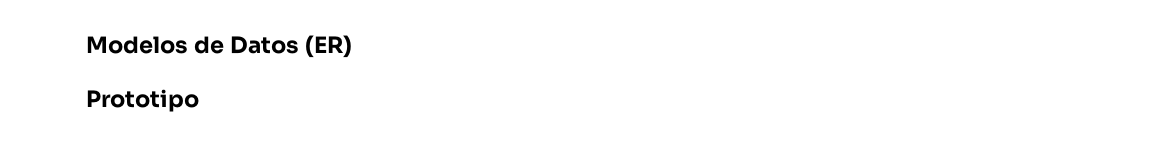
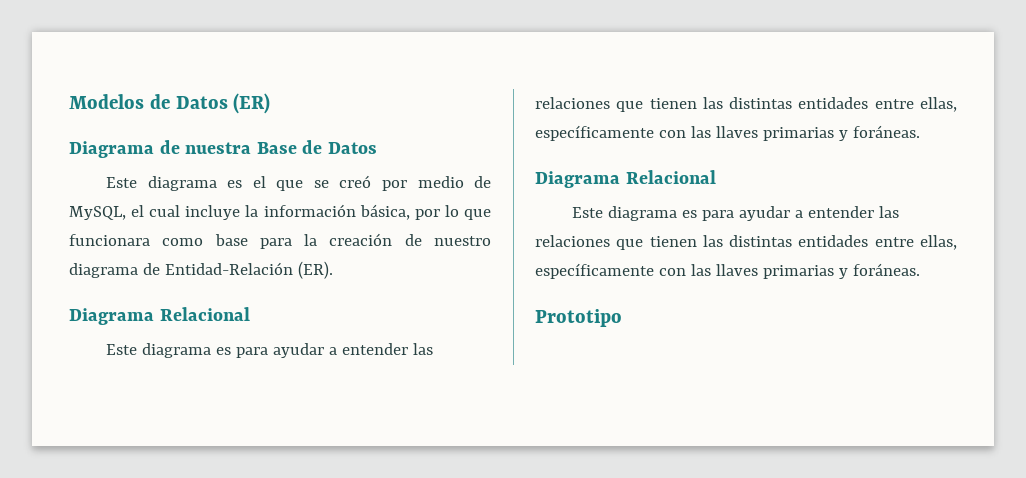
(353, 46) none -> [69,140,377,158] [106,175,491,191] [69,204,491,220] [69,233,491,249] [69,261,333,279] [69,307,250,325] [106,343,434,358] [535,97,957,112] [535,125,920,141] [535,170,716,188] [572,206,900,221] [535,235,957,250] [535,263,920,279] // Diagrama de nuestra Base de Datos // Este diagrama es el que se creó por medio de MySQL, el cual incluye la información básica, por lo que funcionara como base para la creación de nuestro diagrama de Entidad-Relación (ER). // Diagrama Relacional // Este diagrama es para ayudar a entender las relaciones que tienen las distintas entidades entre ellas, específicamente con las llaves primarias y foráneas. // Diagrama Relacional // Este diagrama es para ayudar a entender las relaciones que tienen las distintas entidades entre ellas, específicamente con las llaves primarias y foráneas.

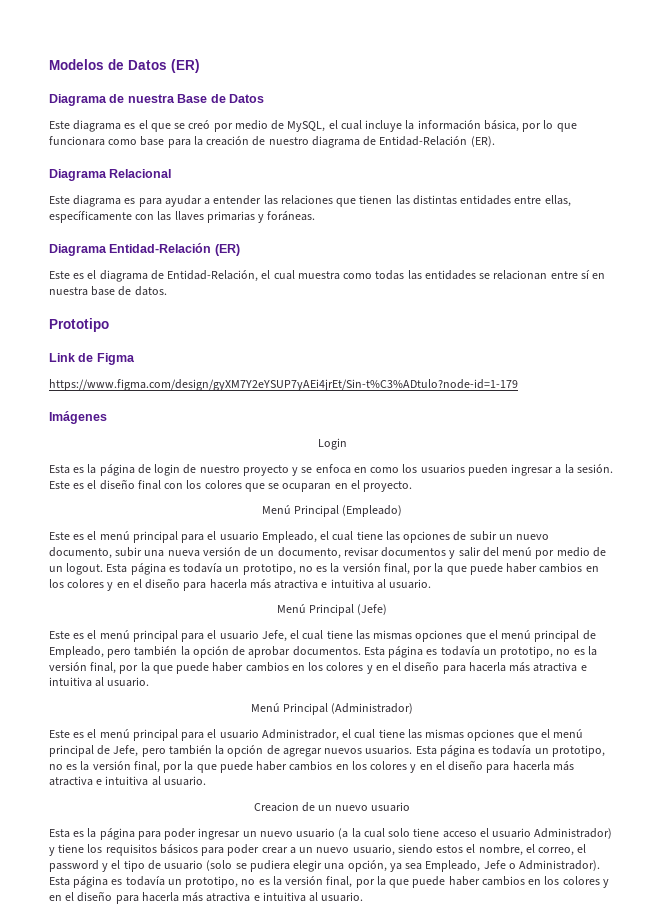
[625,170,716,184] [572,206,900,221] [535,235,957,250] [535,263,920,279] [535,309,622,327] Relacional // Este diagrama es para ayudar a entender las relaciones que tienen las distintas entidades entre ellas, específicamente con las llaves primarias y foráneas. // Prototipo -> [109,243,240,256] [49,270,606,282] [49,286,167,296] [49,318,109,332] [49,353,135,365] [49,379,518,391] [49,411,107,424] [317,438,347,450] [49,464,613,476] [49,479,413,492] [261,505,403,517] [49,531,550,543] [49,547,606,559] [49,563,599,575] [49,578,432,591] [276,604,388,616] [49,630,596,642] [49,646,597,658] [49,661,587,674] [49,677,150,687] [250,703,414,715] [49,729,584,741] [49,745,605,757] [49,760,574,773] [49,776,206,786] [253,802,411,812] [49,828,613,840] [49,844,587,856] [49,860,601,872] [49,876,609,888] [49,891,364,904] Entidad-Relación (ER) // Este es el diagrama de Entidad-Relación, el cual muestra como todas las entidades se relacionan entre sí en nuestra base de datos. // Prototipo // Link de Figma // https://www.figma.com/design/gyXM7Y2eYSUP7yAEi4jrEt/Sin-t%C3%ADtulo?node-id=1-179 // Imágenes // Login // Esta es la página de login de nuestro proyecto y se enfoca en como los usuarios pueden ingresar a la sesión. Este es el diseño final con los colores que se ocuparan en el proyecto. // Menú Principal (Empleado) // Este es el menú principal para el usuario Empleado, el cual tiene las opciones de subir un nuevo documento, subir una nueva versión de un documento, revisar documentos y salir del menú por medio de un logout. Esta página es todavía un prototipo, no es la versión final, por la que puede haber cambios en los colores y en el diseño para hacerla más atractiva e intuitiva al usuario. // Menú Principal (Jefe) // Este es el menú principal para el usuario Jefe, el cual tiene las mismas opciones que el menú principal de Empleado, pero también la opción de aprobar documentos. Esta página es todavía un prototipo, no es la versión final, por la que puede haber cambios en los colores y en el diseño para hacerla más atractiva e intuitiva al usuario. // Menú Principal (Administrador) // Este es el menú principal para el usuario Administrador, el cual tiene las mismas opciones que el menú principal de Jefe, pero también la opción de agregar nuevos usuarios. Esta página es todavía un prototipo, no es la versión final, por la que puede haber cambios en los colores y en el diseño para hacerla más atractiva e intuitiva al usuario. // Creacion de un nuevo usuario // Esta es la página para poder ingresar un nuevo usuario (a la cual solo tiene acceso el usuario Administrador) y tiene los requisitos básicos para poder crear a un nuevo usuario, siendo estos el nombre, el correo, el password y el tipo de usuario (solo se pudiera elegir una opción, ya sea Empleado, Jefe o Administrador). Esta página es todavía un prototipo, no es la versión final, por la que puede haber cambios en los colores y en el diseño para hacerla más atractiva e intuitiva al usuario.

